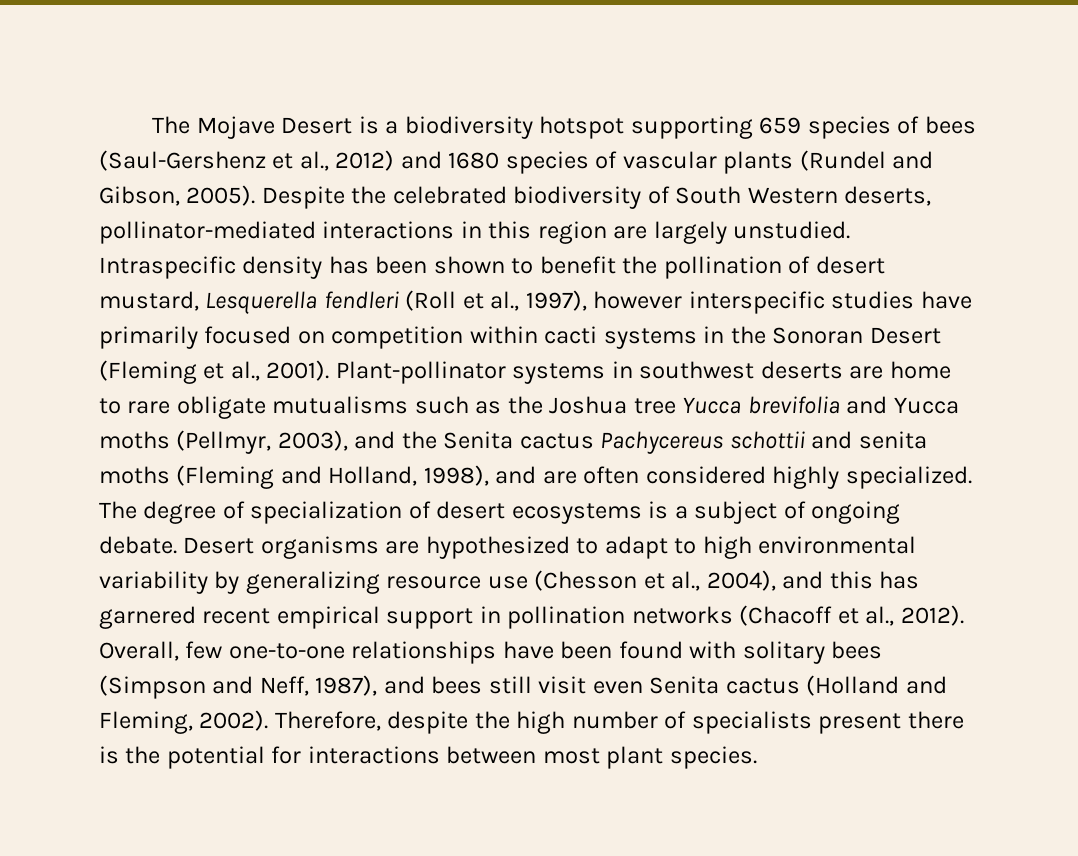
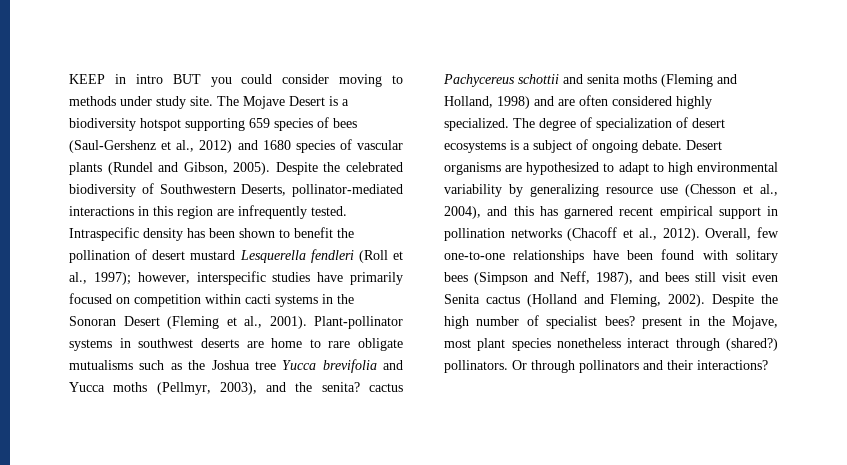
(152, 125) none -> [69,74,403,87] [69,96,213,109] KEEP in intro BUT you could consider moving to methods under study site.
[675,186,932,206] South Western deserts, -> [159,184,287,196] Southwestern Deserts,
[653,221,851,244] largely unstudied. -> [238,205,347,219] infrequently tested.
[99,291,199,311] mustard, -> [190,250,236,260] mustard
[525,290,683,311] 1997), however -> [93,272,190,285] 1997); however,
[443,431,514,449] Senita -> [321,382,360,392] senita?
[423,465,489,486] 1998), -> [497,96,530,109] 1998)
[274,711,469,734] Therefore, despite -> [712,294,755,307] Despite
[691,711,964,734] [99,746,757,769] specialists present there is the potential for interactions between most plant species. -> [546,316,778,329] [444,338,778,351] [444,360,768,373] specialist bees? present in the Mojave, most plant species nonetheless interact through (shared?) pollinators. Or through pollinators and their interactions?

